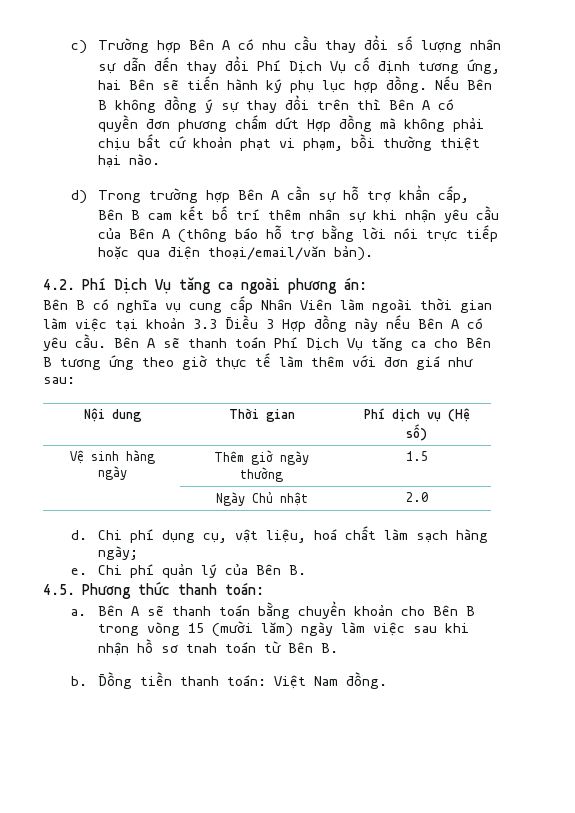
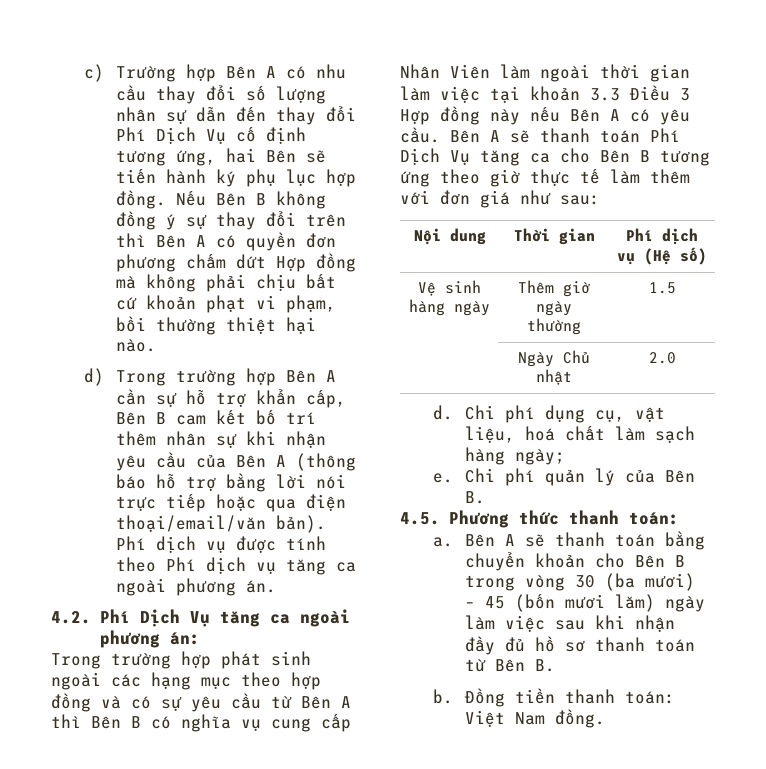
(374, 253) none -> [116,536,327,553] [116,557,357,575] [116,578,277,596] Phí dịch vụ được tính theo Phí dịch vụ tăng ca ngoài phương án.
(368, 283) none -> [51,651,311,669] [51,672,321,690] [51,693,351,712] [51,714,81,728] Trong trường hợp phát sinh ngoài các hạng mục theo hợp đồng và có sự yêu cầu từ Bên A thì
[188,621,254,637] 15 (mười -> [575,573,696,591] [465,594,606,612] 30 (ba mươi) – 45 (bốn mươi
(130, 649) none -> [465,636,526,655] đầy đủ
[186,643,218,653] tnah -> [595,637,646,652] thanh

